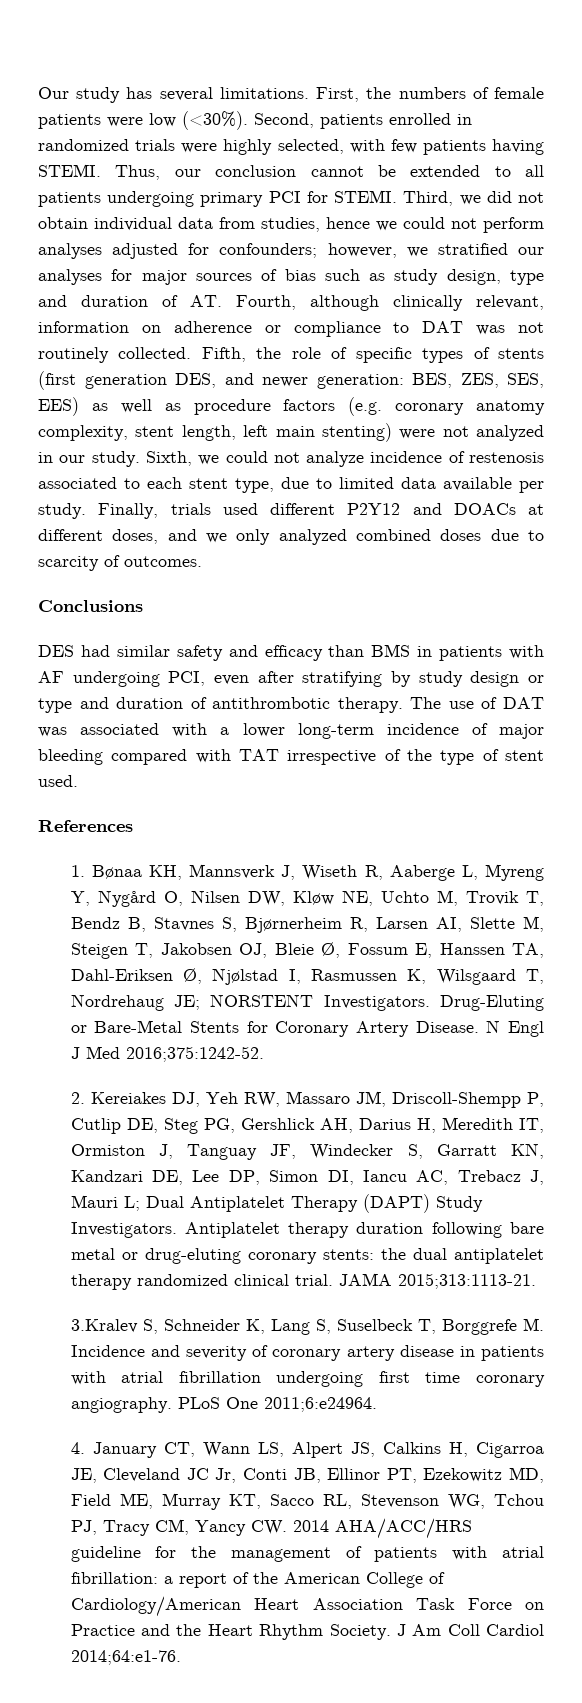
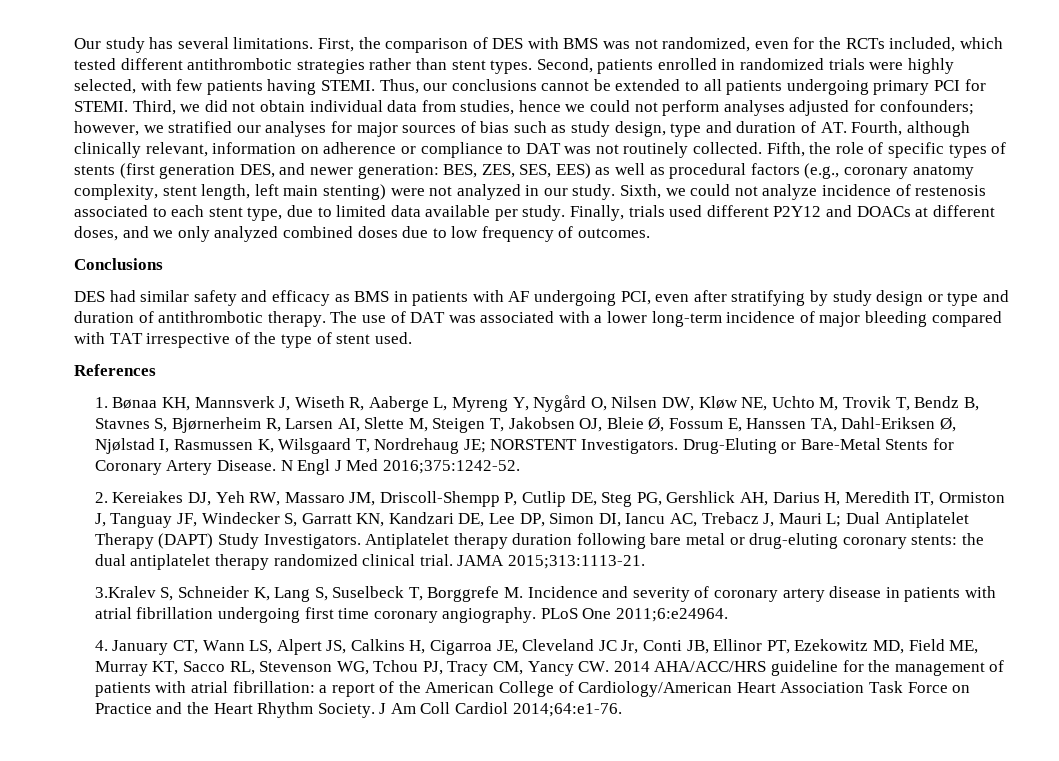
[398,87,544,99] [38,111,248,130] numbers of female patients were low (<30%). -> [385,37,1003,53] [74,58,533,74] comparison of DES with BMS was not randomized, even for the RCTs included, which tested different antithrombotic strategies rather than stent types.
[215,165,297,177] conclusion -> [451,79,537,91] conclusions
[193,397,383,416] procedure factors (e.g. -> [669,163,840,179] procedural factors (e.g.,
[38,556,99,571] scarcity -> [451,226,554,242] low frequency
[328,645,365,657] than -> [334,294,350,302] as

